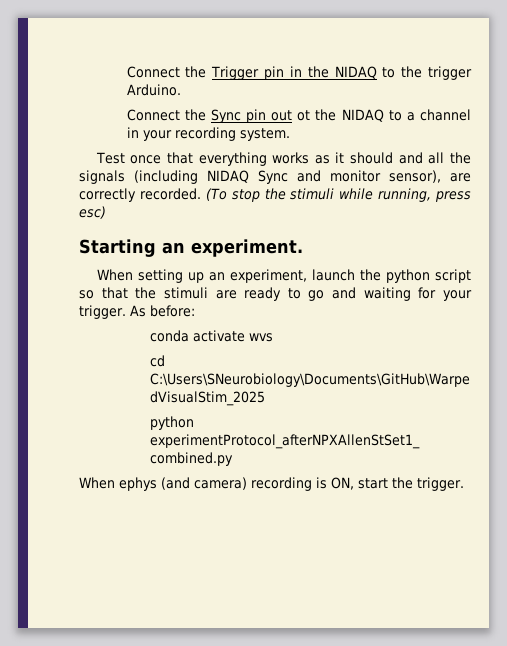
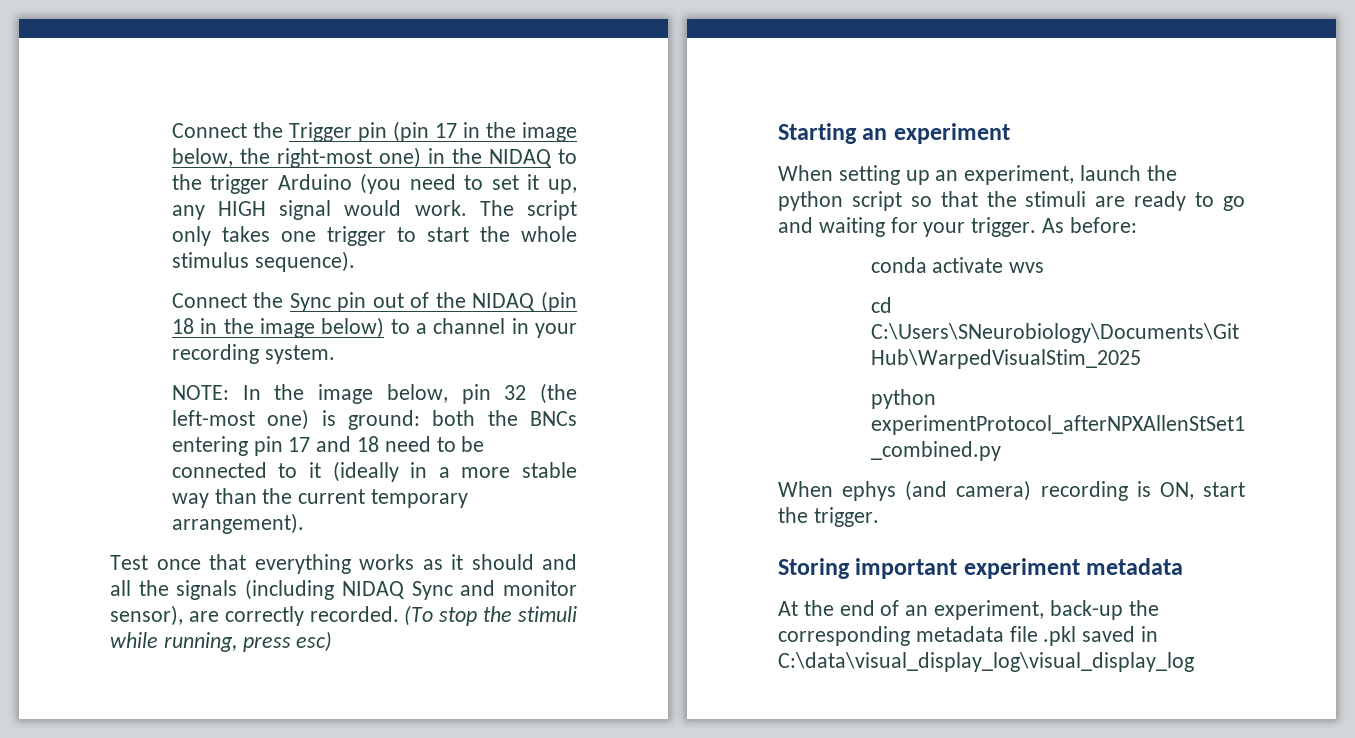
(285, 73) none -> [392,121,577,142] [171,147,421,168] (pin 17 in the image below, the right-most one)
[126,84,181,96] Arduino. -> [277,173,577,194] [171,200,577,220] [171,226,578,246] [171,251,355,272] Arduino (you need to set it up, any HIGH signal would work. The script only takes one trigger to start the whole stimulus sequence).
[297,109,384,122] ot the NIDAQ -> [410,291,577,312] [171,317,385,338] of the NIDAQ (pin 18 in the image below)
(290, 134) none -> [171,383,578,404] [171,409,577,430] [171,436,485,456] [171,461,577,482] [171,488,469,508] [171,513,304,534] // NOTE: In the image below, pin 32 (the left-most one) is ground: both the BNCs entering pin 17 and 18 need to be connected to it (ideally in a more stable way than the current temporary arrangement).
[191,239,303,257] experiment. -> [893,123,1010,144] experiment
(464, 484) none -> [778,558,1184,579] [778,600,1159,620] [778,626,1159,646] [778,652,1194,672] // Storing important experiment metadata // At the end of an experiment, back-up the corresponding metadata file .pkl saved in C:\data\visual_display_log\visual_display_log

